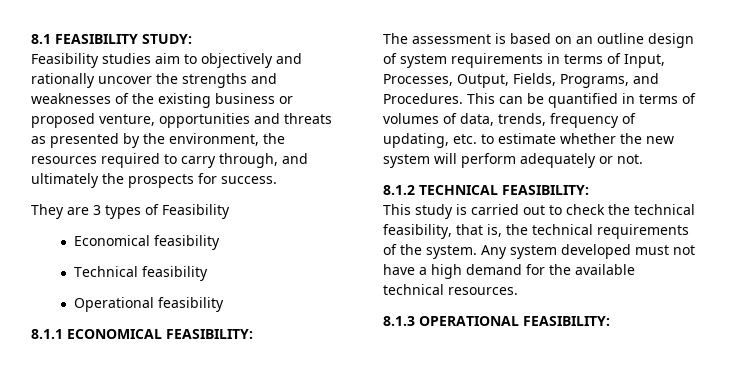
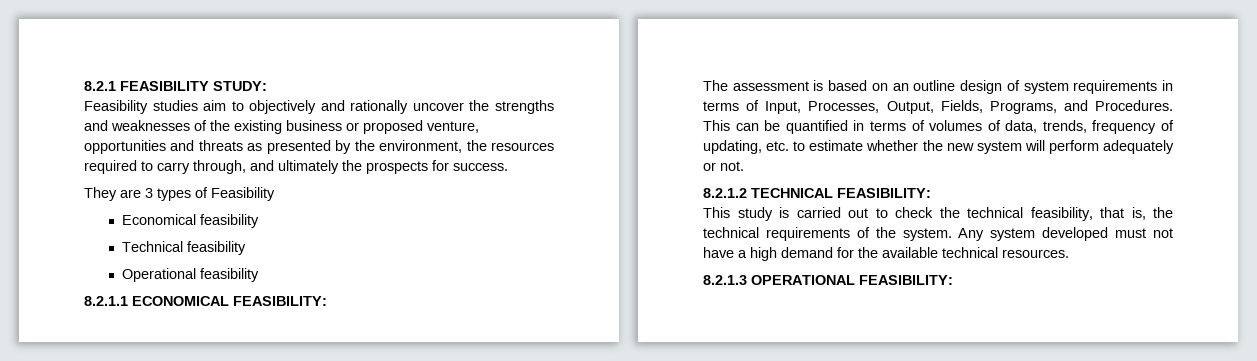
[31,34,51,44] 8.1 -> [84,81,116,91] 8.2.1
[31,329,63,339] 8.1.1 -> [84,296,128,306] 8.2.1.1
[383,185,415,195] 8.1.2 -> [703,188,747,198] 8.2.1.2
[383,316,415,326] 8.1.3 -> [703,275,747,285] 8.2.1.3

